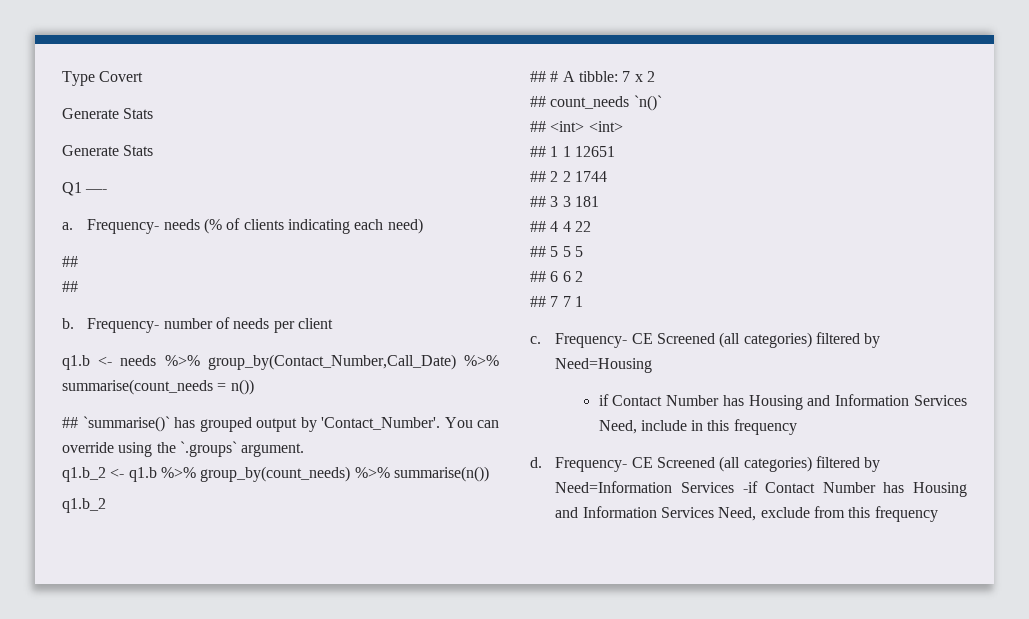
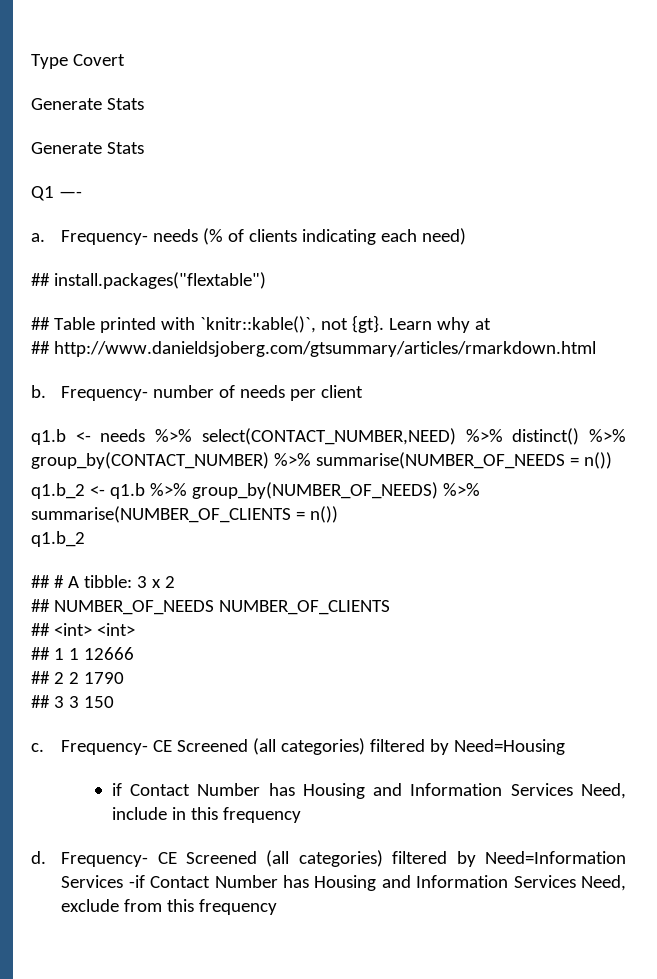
[62,281,78,292] // ## -> [53,272,266,289] [31,315,491,333] [31,341,596,357] install.packages("flextable") // ## Table printed with `knitr::kable()`, not {gt}. Learn why at // ## http://www.danieldsjoberg.com/gtsummary/articles/rmarkdown.html
[207,354,499,370] [62,379,254,395] [62,416,499,432] [62,441,305,457] group_by(Contact_Number,Call_Date) %>% summarise(count_needs = n()) // ## `summarise()` has grouped output by 'Contact_Number'. You can override using the `.groups` argument. -> [201,428,626,445] [31,452,612,469] select(CONTACT_NUMBER,NEED) %>% distinct() %>% group_by(CONTACT_NUMBER) %>% summarise(NUMBER_OF_NEEDS = n())
[200,466,489,482] group_by(count_needs) %>% summarise(n()) -> [191,482,480,499] [31,506,338,523] group_by(NUMBER_OF_NEEDS) %>% summarise(NUMBER_OF_CLIENTS = n())
[622,71,631,82] 7 -> [136,576,147,588] 3
[550,95,662,111] count_needs `n()` -> [53,600,390,615] NUMBER_OF_NEEDS NUMBER_OF_CLIENTS
[574,146,615,157] 12651 -> [83,647,134,660] 12666
[574,171,607,182] 1744 -> [83,672,124,684] 1790
[574,196,599,207] [530,221,591,232] [530,246,583,257] [530,271,583,282] [530,296,583,307] 181 // ## 4 4 22 // ## 5 5 5 // ## 6 6 2 // ## 7 7 1 -> [83,696,114,708] 150

